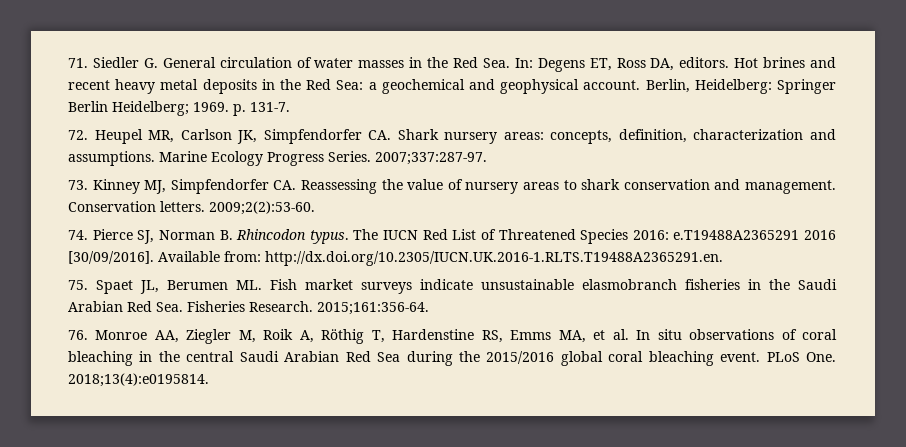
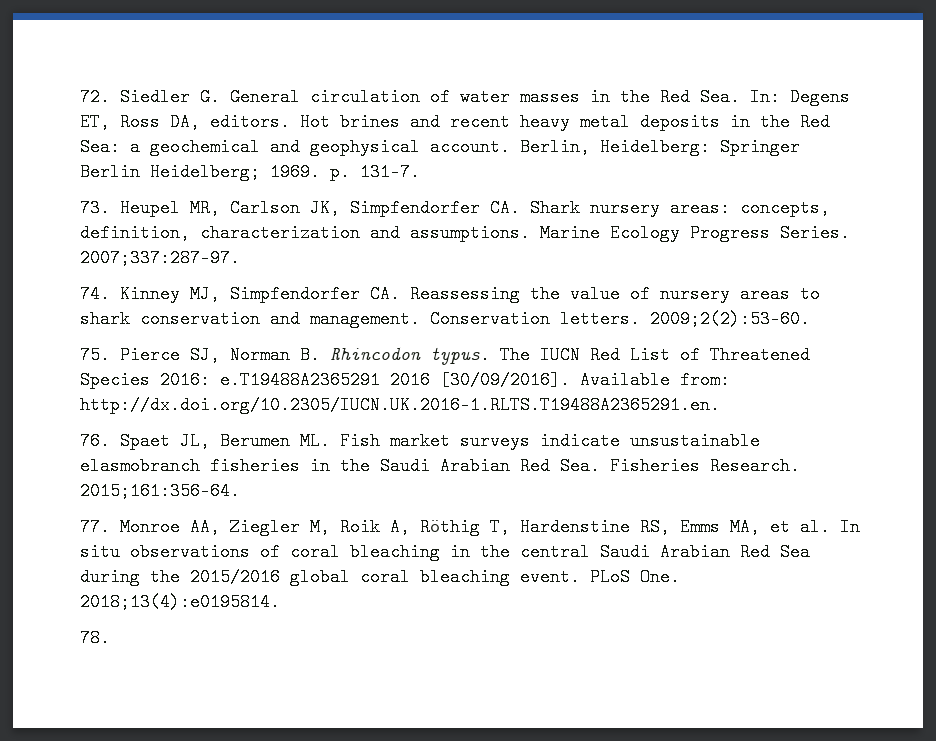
[68,58,88,68] 71. -> [80,88,110,106] 72.
[68,130,88,140] 72. -> [80,199,110,217] 73.
[68,180,88,190] 73. -> [80,285,110,303] 74.
[68,230,88,240] 74. -> [80,346,110,364] 75.
[68,280,88,290] 75. -> [80,432,110,450] 76.
[68,330,88,340] 76. -> [80,518,110,536] 77.
(209, 380) none -> [80,629,110,647] // 78.

